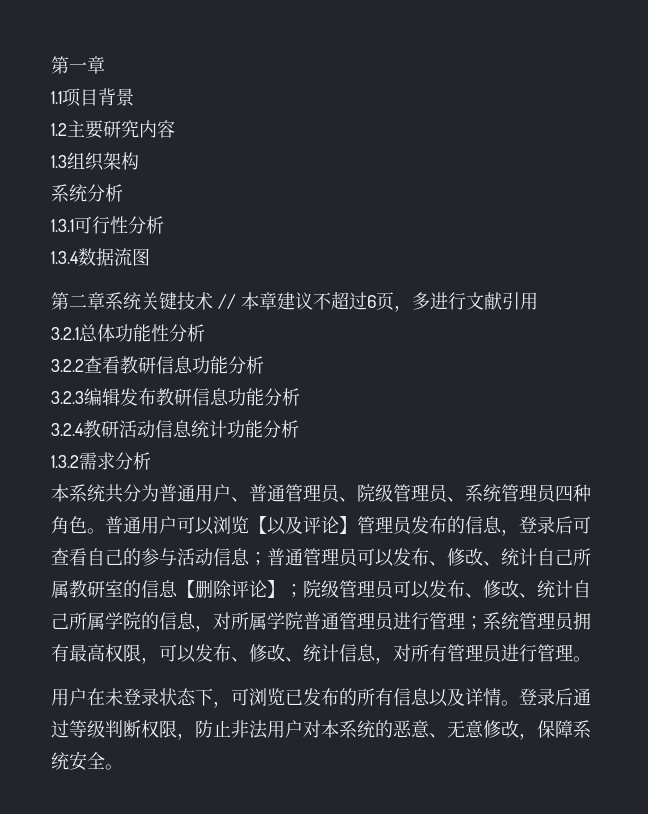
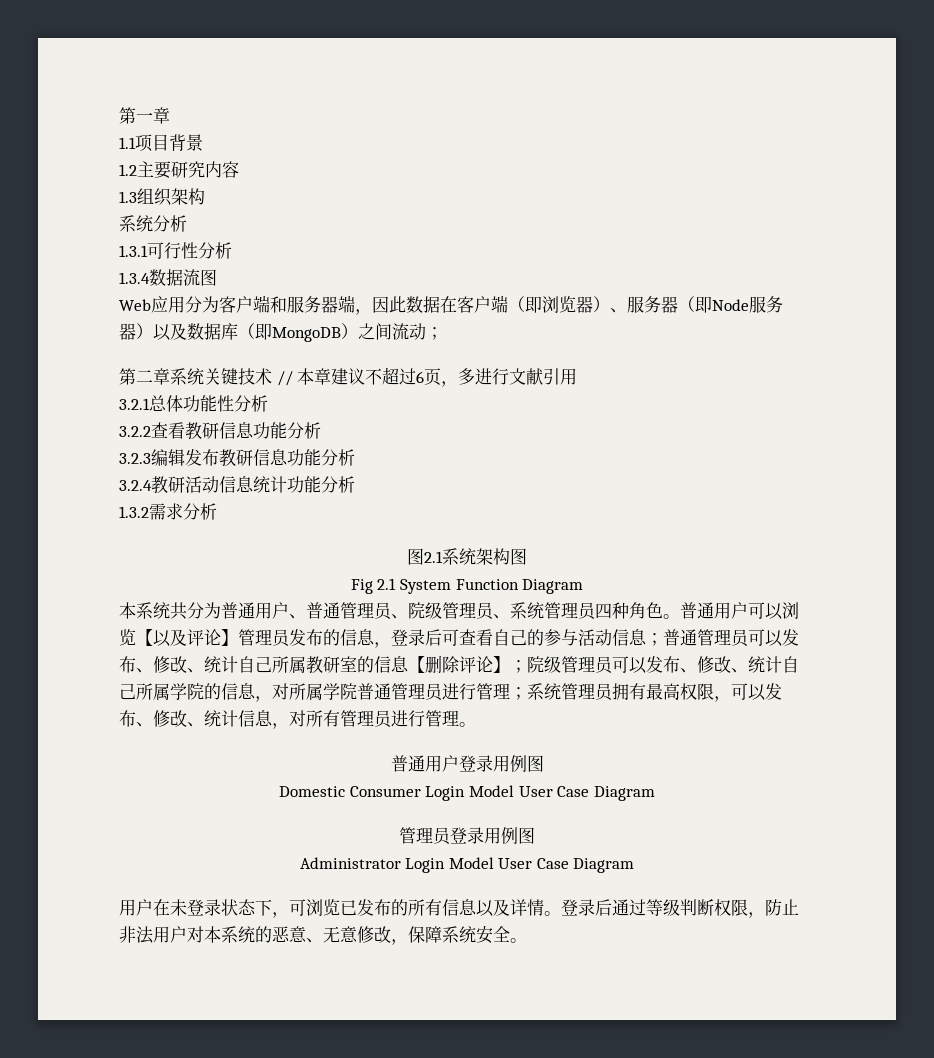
(150, 257) none -> [119,295,783,315] [119,323,443,342] // Web应用分为客户端和服务器端，因此数据在客户端（即浏览器）、服务器（即Node服务器）以及数据库（即MongoDB）之间流动；
(151, 461) none -> [407,548,527,565] [350,578,584,594] // 图2.1系统架构图 // Fig 2.1 System Function Diagram
(591, 659) none -> [390,755,544,772] [279,785,655,801] [399,827,535,845] [299,857,635,873] // 普通用户登录用例图 // Domestic Consumer Login Model User Case Diagram // 管理员登录用例图 // Administrator Login Model User Case Diagram

